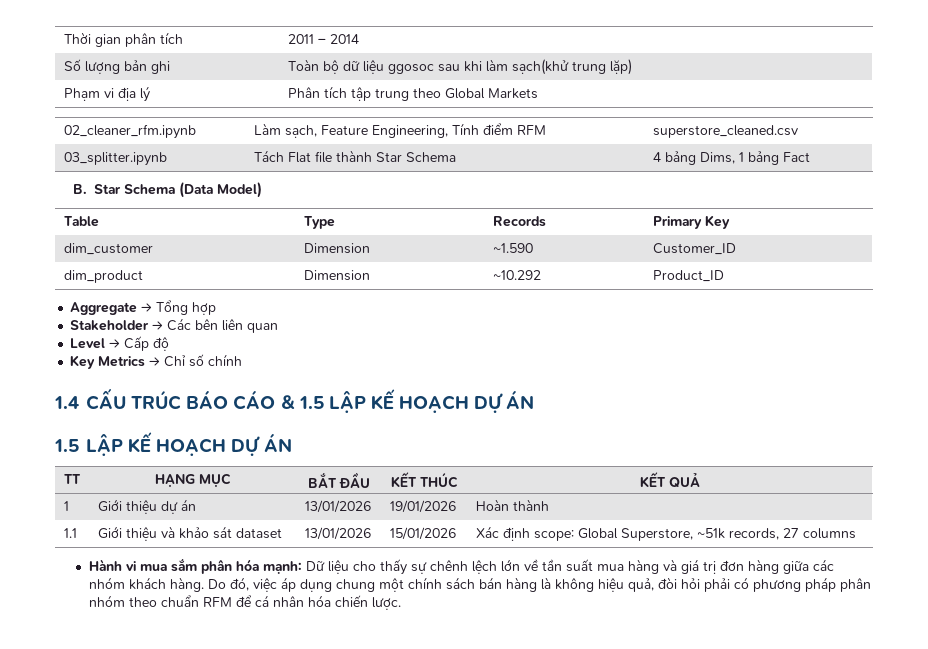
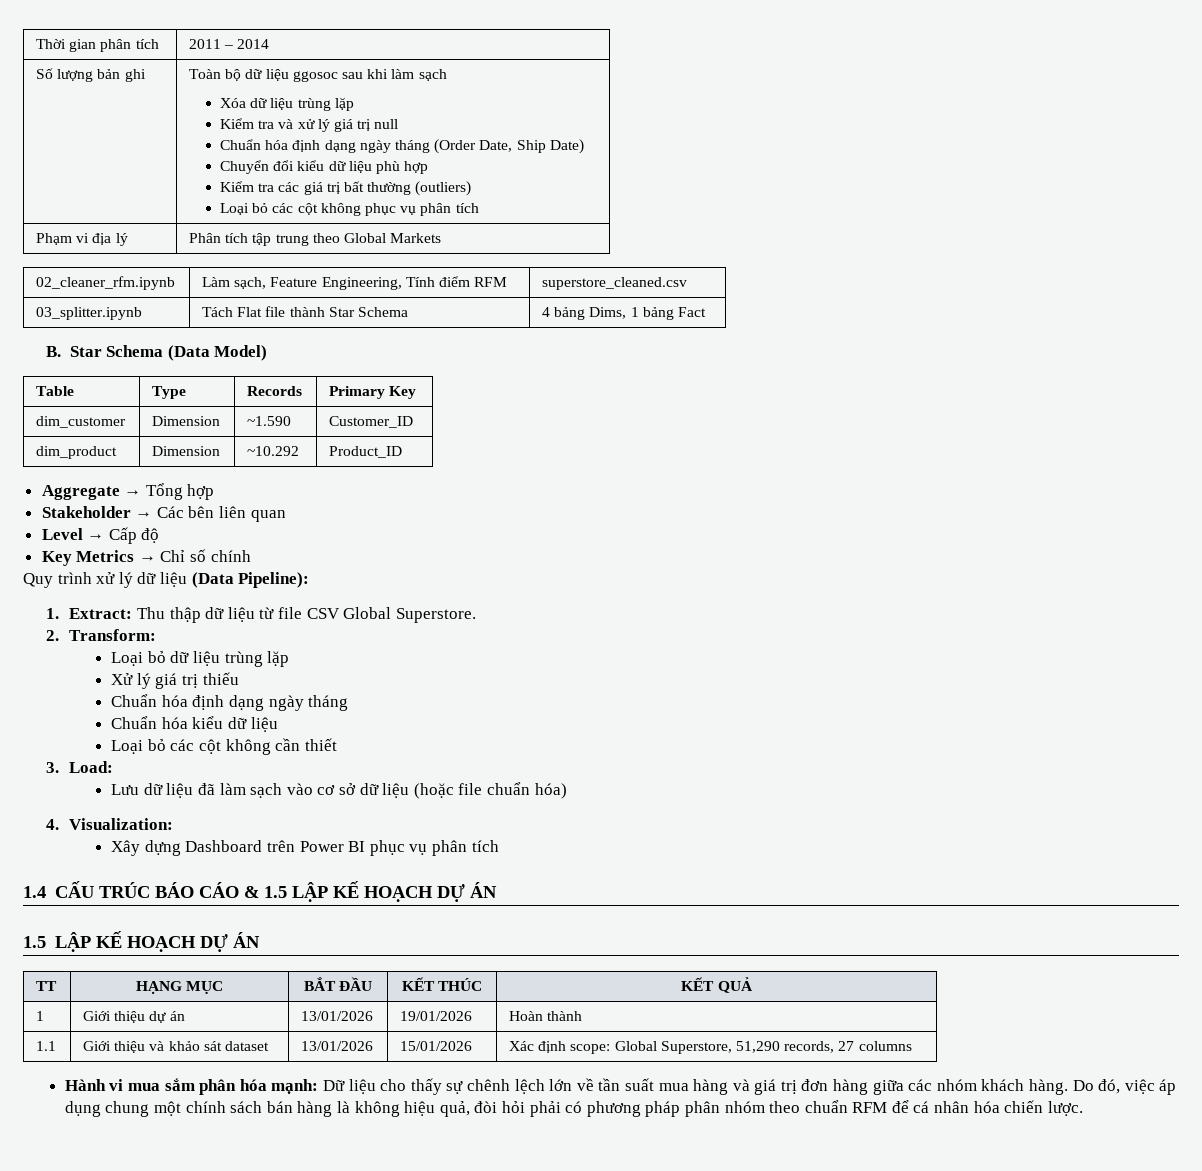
[511,59,632,75] sạch(khử trung lặp) -> [418,69,447,81] [220,97,354,111] [220,118,399,132] [220,139,584,154] [220,160,429,174] [220,181,472,196] [220,203,479,216] sạch // Xóa dữ liệu trùng lặp // Kiểm tra và xử lý giá trị null // Chuẩn hóa định dạng ngày tháng (Order Date, Ship Date) // Chuyển đổi kiểu dữ liệu phù hợp // Kiểm tra các giá trị bất thường (outliers) // Loại bỏ các cột không phục vụ phân tích
(243, 360) none -> [23,572,310,588] [46,607,476,623] [46,629,157,641] [111,651,290,667] [111,672,239,689] [111,694,349,711] [111,716,278,732] [111,738,337,755] [46,761,114,773] [111,782,567,799] [46,818,174,830] [111,840,499,856] // Quy trình xử lý dữ liệu (Data Pipeline): // 1. Extract: Thu thập dữ liệu từ file CSV Global Superstore. // 2. Transform: // Loại bỏ dữ liệu trùng lặp // Xử lý giá trị thiếu // Chuẩn hóa định dạng ngày tháng // Chuẩn hóa kiểu dữ liệu // Loại bỏ các cột không cần thiết // 3. Load: // Lưu dữ liệu đã làm sạch vào cơ sở dữ liệu (hoặc file chuẩn hóa) // 4. Visualization: // Xây dựng Dashboard trên Power BI phục vụ phân tích
[696,528,725,539] ~51k -> [736,1041,781,1053] 51,290

